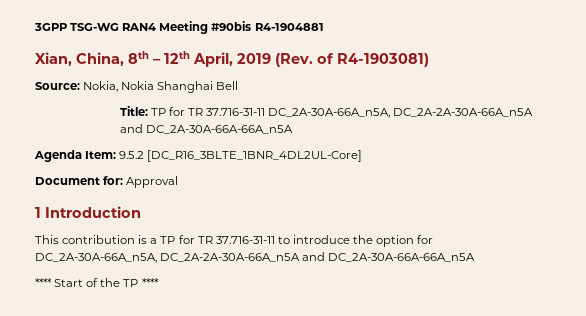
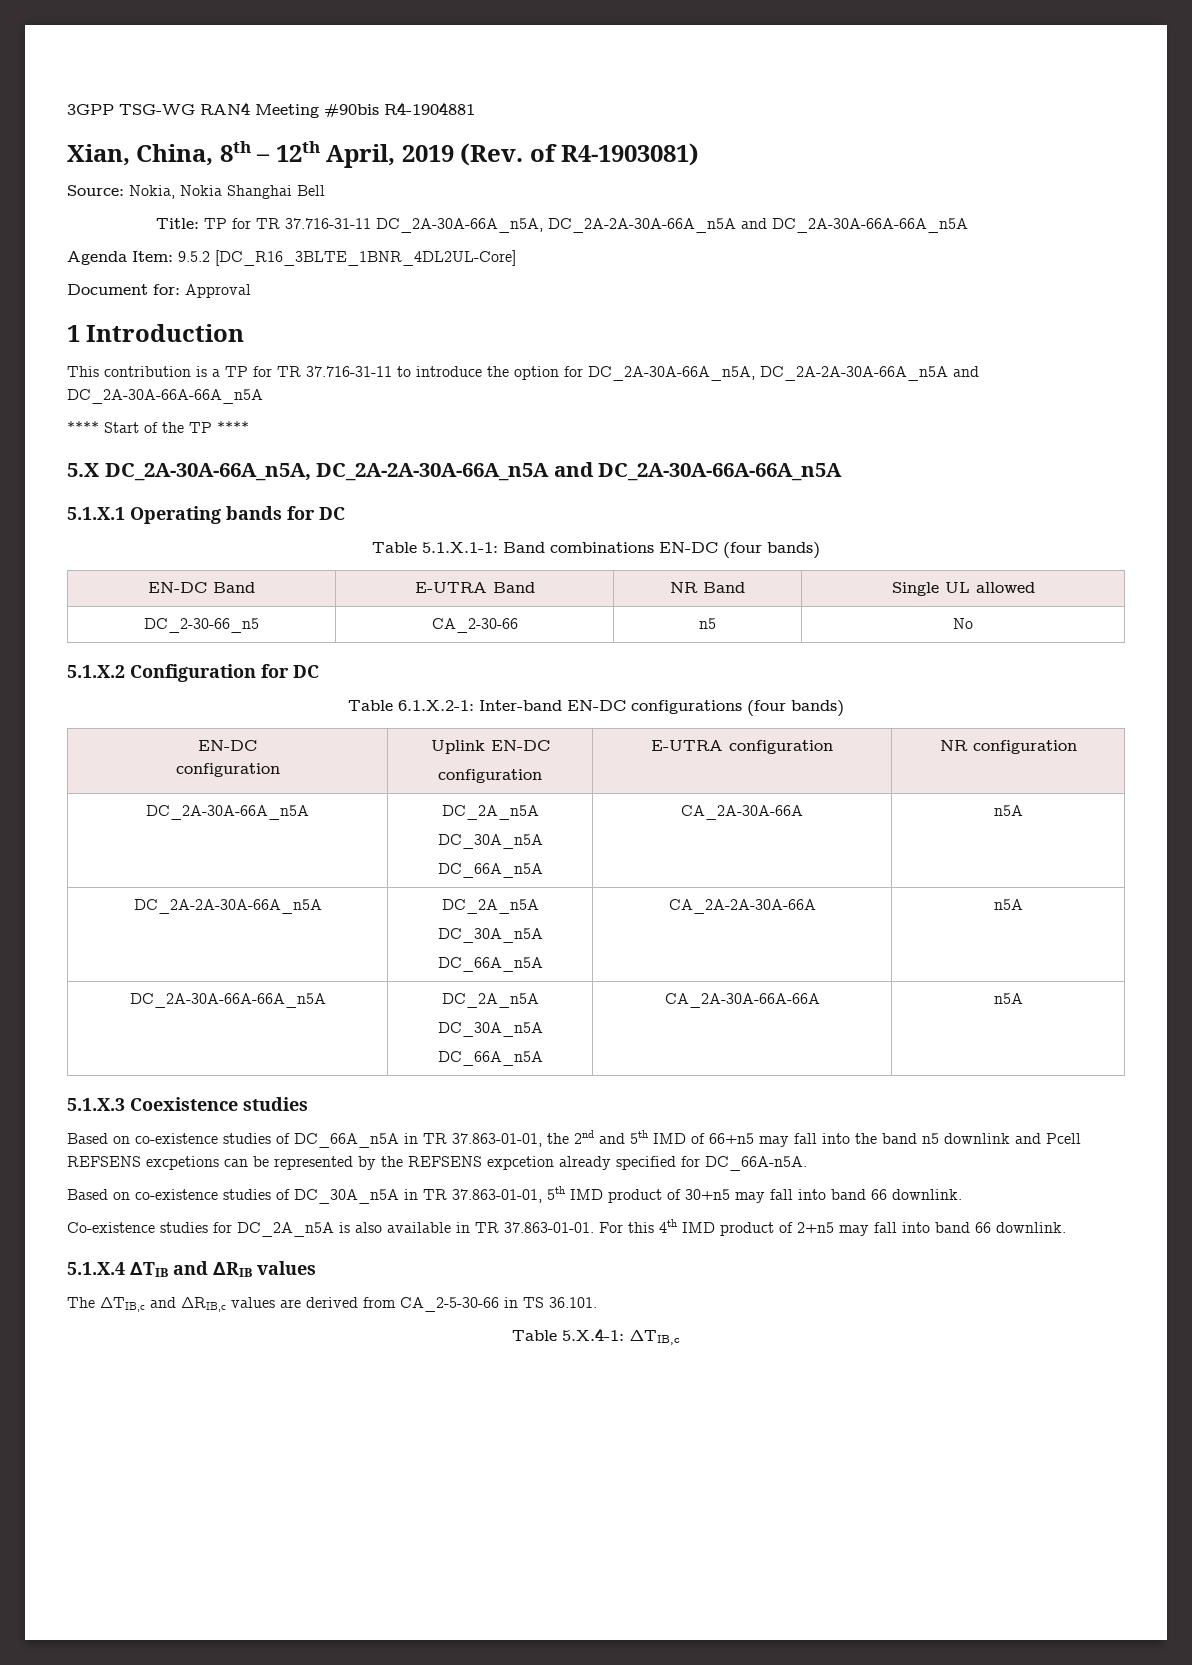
(159, 282) none -> [67,462,843,481] [67,506,345,524] [372,542,820,559] [148,582,255,593] [414,582,535,593] [670,582,745,593] [891,582,1035,596] [144,618,259,633] [431,618,518,633] [699,618,716,629] [953,618,973,629] [67,664,319,682] [348,700,844,717] [198,740,257,751] [175,763,280,777] [430,740,550,754] [438,769,542,783] [651,740,833,754] [939,740,1077,754] [146,805,309,820] [441,805,539,820] [437,834,543,849] [437,863,543,878] [681,805,803,820] [993,805,1023,816] [133,899,322,914] [441,899,539,914] [437,928,543,943] [437,957,543,972] [668,899,816,914] [993,899,1023,910] [129,993,326,1008] [441,993,539,1008] [437,1022,543,1037] [437,1051,543,1066] [664,993,820,1008] [993,993,1023,1004] [67,1097,308,1111] [67,1130,1081,1148] [67,1156,807,1171] [67,1186,962,1204] [67,1219,1066,1237] [67,1261,316,1277] [67,1297,597,1312] [512,1328,680,1345] // 5.X DC_2A-30A-66A_n5A, DC_2A-2A-30A-66A_n5A and DC_2A-30A-66A-66A_n5A // 5.1.X.1 Operating bands for DC // Table 5.1.X.1-1: Band combinations EN-DC (four bands) // EN-DC Band | E-UTRA Band | NR Band | Single UL allowed // DC_2-30-66_n5 | CA_2-30-66 | n5 | No // 5.1.X.2 Configuration for DC // Table 6.1.X.2-1: Inter-band EN-DC configurations (four bands) // EN-DC // configuration | Uplink EN-DC // configuration | E-UTRA configuration | NR configuration // DC_2A-30A-66A_n5A | DC_2A_n5A // DC_30A_n5A // DC_66A_n5A | CA_2A-30A-66A | n5A // DC_2A-2A-30A-66A_n5A | DC_2A_n5A // DC_30A_n5A // DC_66A_n5A | CA_2A-2A-30A-66A | n5A // DC_2A-30A-66A-66A_n5A | DC_2A_n5A // DC_30A_n5A // DC_66A_n5A | CA_2A-30A-66A-66A | n5A // 5.1.X.3 Coexistence studies // Based on co-existence studies of DC_66A_n5A in TR 37.863-01-01, the 2nd and 5th IMD of 66+n5 may fall into the band n5 downlink and Pcell REFSENS excpetions can be represented by the REFSENS expcetion already specified for DC_66A-n5A. // Based on co-existence studies of DC_30A_n5A in TR 37.863-01-01, 5th IMD product of 30+n5 may fall into band 66 downlink. // Co-existence studies for DC_2A_n5A is also available in TR 37.863-01-01. For this 4th IMD product of 2+n5 may fall into band 66 downlink. // 5.1.X.4 ∆TIB and ∆RIB values // The ΔTIB,c and ΔRIB,c values are derived from CA_2-5-30-66 in TS 36.101. // Table 5.X.4-1: ΔTIB,c

